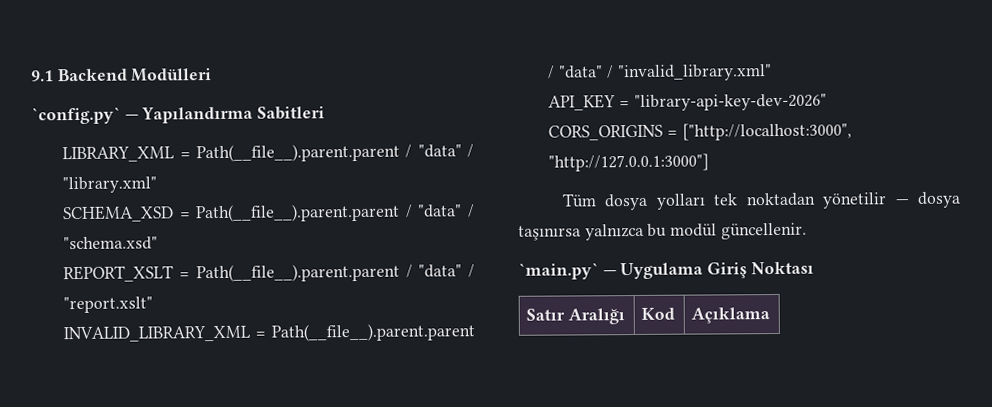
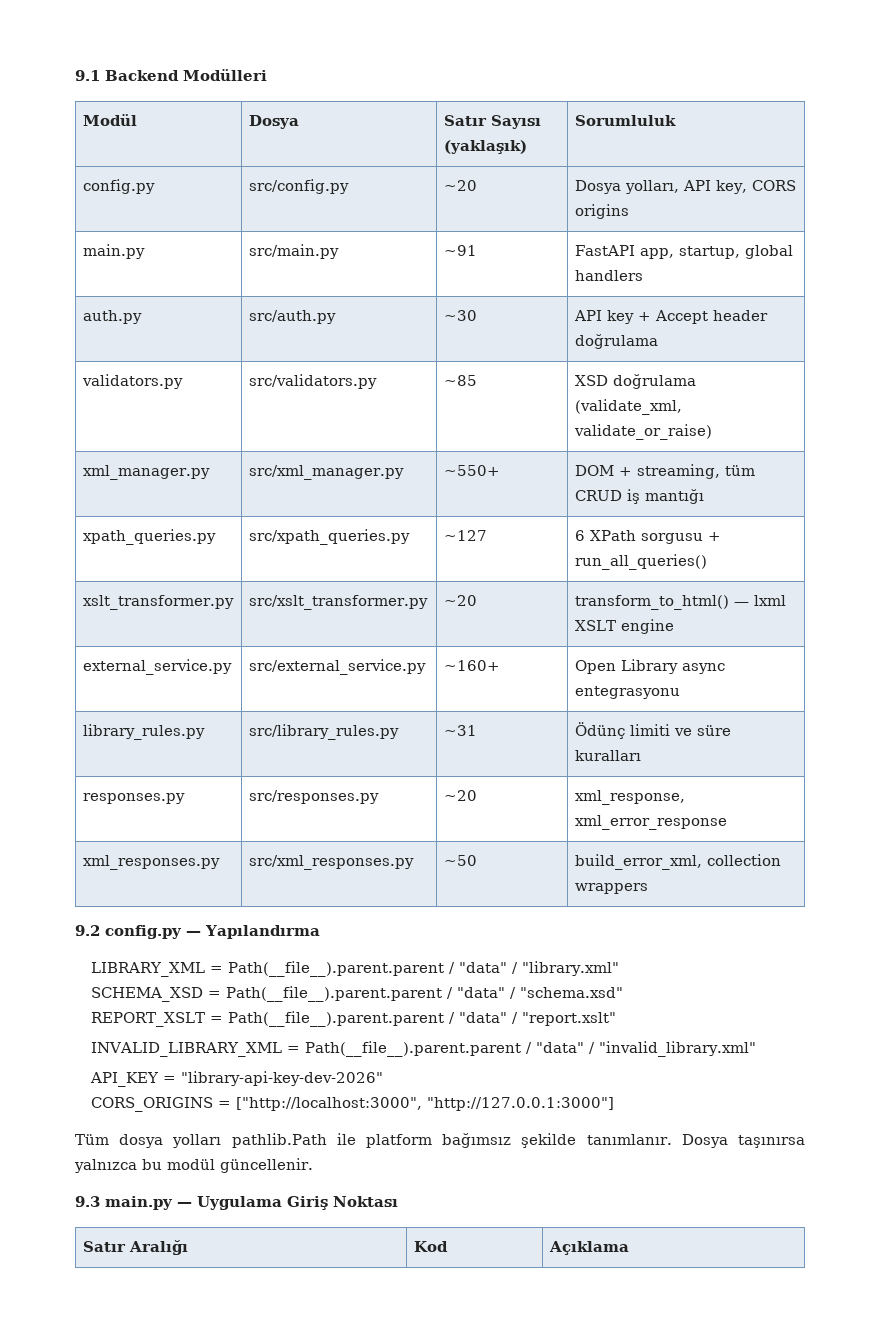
[31,107,121,125] // `config.py` -> [82,114,137,126] [248,115,299,129] [443,115,541,129] [443,140,527,154] [574,115,676,126] [82,179,155,194] [248,179,349,194] [443,180,477,191] [574,180,796,194] [574,204,629,219] [82,244,145,259] [248,244,339,259] [443,245,477,256] [574,245,793,259] [574,270,643,281] [82,310,142,324] [248,310,336,324] [443,310,477,321] [573,310,768,324] [574,334,658,349] [81,374,183,389] [248,374,377,389] [443,375,477,386] [574,374,696,389] [574,399,682,415] [573,424,712,440] [82,465,210,480] [248,465,404,480] [443,465,500,476] [574,464,755,479] [574,489,704,504] [82,529,216,545] [248,529,410,545] [443,530,487,541] [574,530,721,544] [574,554,707,570] [82,595,234,610] [248,595,428,610] [443,595,477,606] [574,595,786,610] [574,619,674,634] [82,659,232,675] [248,659,426,675] [443,660,500,671] [574,659,725,674] [574,686,680,699] [82,724,205,740] [248,724,399,740] [443,725,477,736] [574,722,731,739] [574,750,641,761] [82,793,185,804] [248,790,379,804] [443,790,477,801] [574,790,685,805] [574,815,727,830] [82,855,220,870] [248,855,414,870] [443,855,477,866] [574,854,781,870] [574,883,648,894] [75,925,182,939] // Modül | Dosya | Satır Sayısı (yaklaşık) | Sorumluluk // config.py | src/config.py | ~20 | Dosya yolları, API key, CORS origins // main.py | src/main.py | ~91 | FastAPI app, startup, global handlers // auth.py | src/auth.py | ~30 | API key + Accept header doğrulama // validators.py | src/validators.py | ~85 | XSD doğrulama (validate_xml, validate_or_raise) // xml_manager.py | src/xml_manager.py | ~550+ | DOM + streaming, tüm CRUD iş mantığı // xpath_queries.py | src/xpath_queries.py | ~127 | 6 XPath sorgusu + run_all_queries() // xslt_transformer.py | src/xslt_transformer.py | ~20 | transform_to_html() — lxml XSLT engine // external_service.py | src/external_service.py | ~160+ | Open Library async entegrasyonu // library_rules.py | src/library_rules.py | ~31 | Ödünç limiti ve süre kuralları // responses.py | src/responses.py | ~20 | xml_response, xml_error_response // xml_responses.py | src/xml_responses.py | ~50 | build_error_xml, collection wrappers // 9.2 config.py
[257,106,326,120] Sabitleri -> (320, 932) none
[713,191,961,209] tek noktadan yönetilir — dosya -> [231,1133,728,1148] pathlib.Path ile platform bağımsız şekilde tanımlanır. Dosya
[518,263,599,280] `main.py` -> [75,1196,173,1210] 9.3 main.py

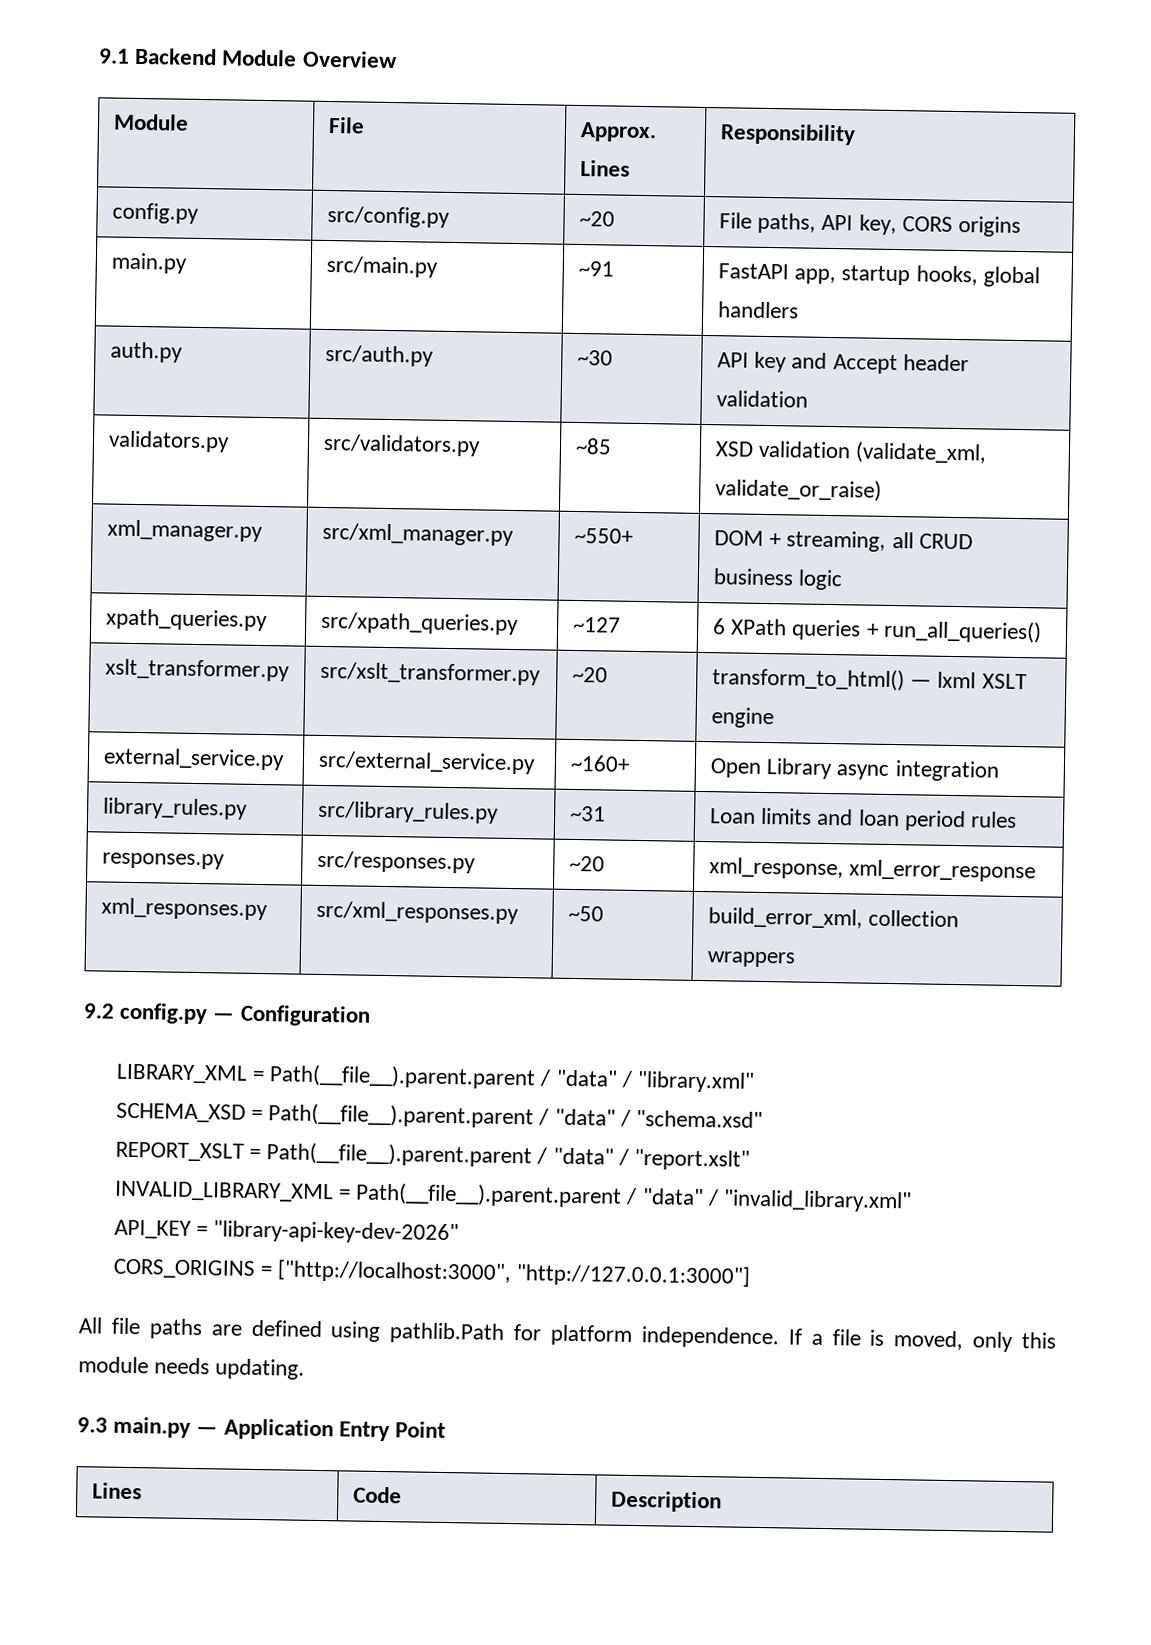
[183,69,267,81] [82,114,137,126] [248,115,299,129] [443,115,541,129] [443,140,527,154] [574,115,676,126] Modülleri // Modül | Dosya | Satır Sayısı (yaklaşık) | Sorumluluk -> [221,49,398,69] [112,113,189,131] [327,116,365,134] [579,121,657,143] [579,159,630,177] [719,123,856,146] Module Overview // Module | File | Approx. Lines | Responsibility
[574,180,679,194] Dosya yolları, -> [718,212,817,234] File paths,
[678,246,740,259] startup, -> [841,265,978,286] startup hooks,
[637,312,651,321] + -> [791,352,828,369] and
[574,334,658,349] doğrulama -> [715,390,808,408] validation
[612,374,696,389] doğrulama -> [758,440,852,459] validation
[724,465,755,476] [574,489,704,504] tüm CRUD iş mantığı -> [891,531,973,550] [712,568,844,591] all CRUD business logic
[640,533,703,544] sorgusu -> [791,619,862,641] queries
[574,686,680,699] entegrasyonu -> [894,760,1000,782] integration
[574,722,731,739] [574,750,641,761] Ödünç limiti ve süre kuralları -> [709,807,1017,832] Loan limits and loan period rules
[205,925,320,939] Yapılandırma -> [239,1004,371,1027] Configuration
[75,1133,806,1148] [74,1158,313,1173] [75,1196,398,1210] [82,1240,188,1255] [413,1241,448,1252] [548,1241,629,1255] Tüm dosya yolları pathlib.Path ile platform bağımsız şekilde tanımlanır. Dosya taşınırsa yalnızca bu modül güncellenir. // 9.3 main.py — Uygulama Giriş Noktası // Satır Aralığı | Kod | Açıklama -> [78,1317,1056,1353] [78,1356,306,1380] [77,1416,447,1442] [91,1482,142,1500] [352,1486,402,1504] [610,1490,722,1513] All file paths are defined using pathlib.Path for platform independence. If a file is moved, only this module needs updating. // 9.3 main.py — Application Entry Point // Lines | Code | Description

